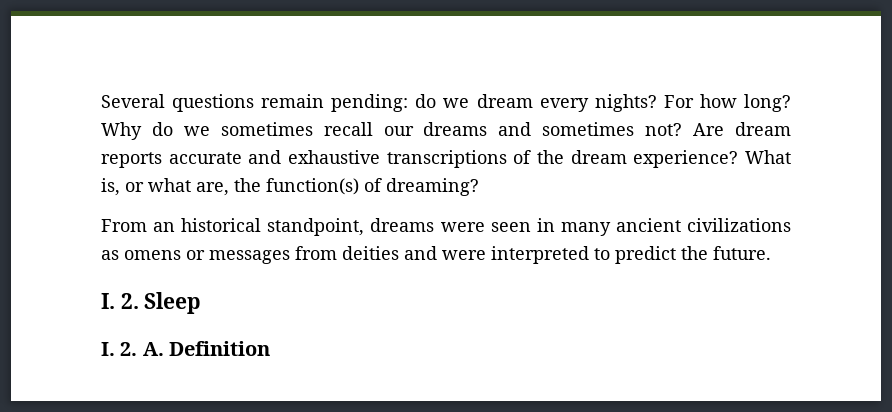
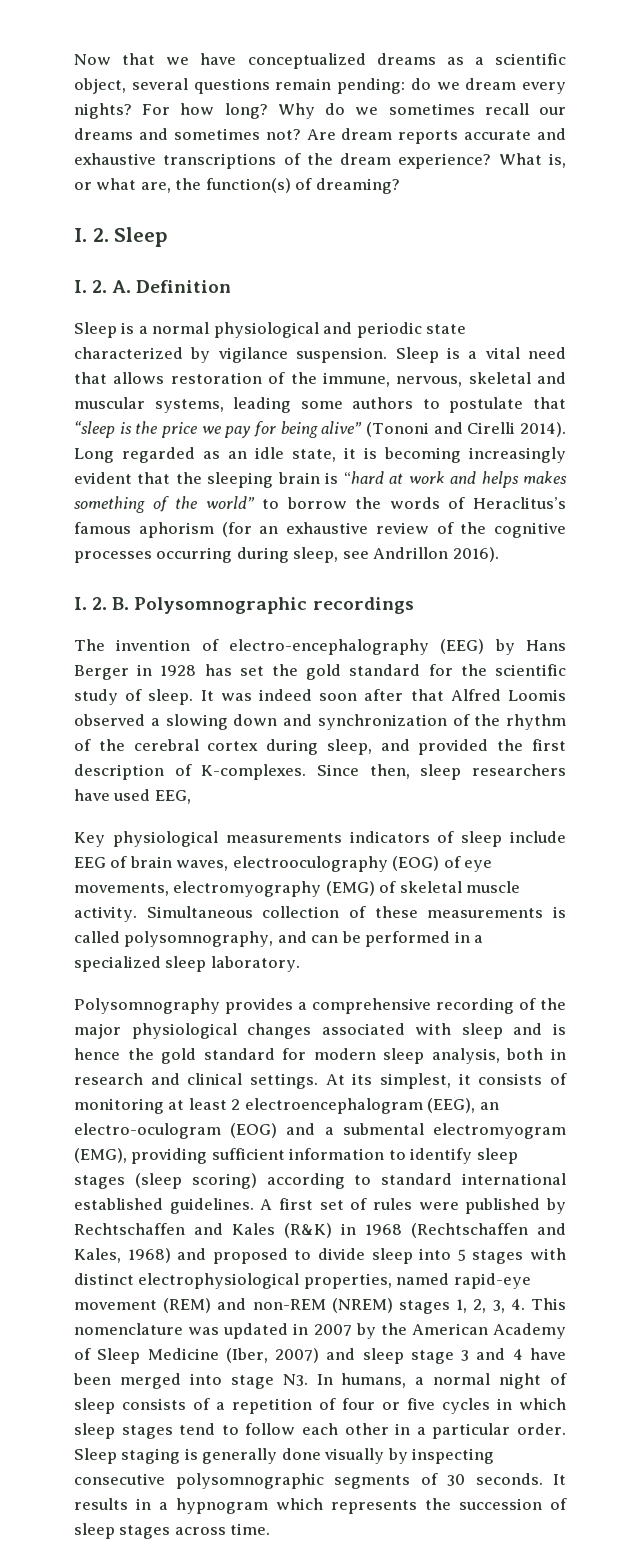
[101,94,165,108] Several -> [74,53,566,69] [74,78,188,94] Now that we have conceptualized dreams as a scientific object, several
[101,218,792,236] [101,246,771,264] // From an historical standpoint, dreams were seen in many ancient civilizations as omens or messages from deities and were interpreted to predict the future. -> (400, 186) none
(271, 348) none -> [74,322,467,338] [74,347,566,363] [74,372,566,387] [74,397,566,413] [74,421,566,438] [74,447,566,463] [74,471,567,488] [74,496,566,513] [74,522,566,538] [74,547,499,563] [74,597,414,614] [74,639,566,655] [74,664,566,680] [74,689,566,705] [74,714,566,730] [74,739,566,755] [74,764,566,780] [74,789,191,804] [74,831,566,847] [74,856,493,872] [74,881,521,897] [74,906,566,922] [74,931,484,947] [74,956,300,972] [74,998,566,1014] [74,1023,566,1039] [74,1048,566,1064] [74,1073,567,1089] [74,1098,499,1114] [74,1123,566,1139] [74,1148,518,1164] [74,1173,566,1189] [74,1198,566,1214] [74,1223,566,1238] [74,1248,567,1264] [74,1273,531,1289] [74,1298,566,1314] [74,1323,566,1339] [74,1348,566,1364] [73,1373,567,1389] [74,1398,566,1414] [74,1423,567,1439] [74,1448,495,1464] [74,1473,566,1489] [74,1498,567,1514] [74,1523,271,1539] // Sleep is a normal physiological and periodic state characterized by vigilance suspension. Sleep is a vital need that allows restoration of the immune, nervous, skeletal and muscular systems, leading some authors to postulate that “sleep is the price we pay for being alive” (Tononi and Cirelli 2014). Long regarded as an idle state, it is becoming increasingly evident that the sleeping brain is “hard at work and helps makes something of the world” to borrow the words of Heraclitus’s famous aphorism (for an exhaustive review of the cognitive processes occurring during sleep, see Andrillon 2016). // I. 2. B. Polysomnographic recordings // The invention of electro-encephalography (EEG) by Hans Berger in 1928 has set the gold standard for the scientific study of sleep. It was indeed soon after that Alfred Loomis observed a slowing down and synchronization of the rhythm of the cerebral cortex during sleep, and provided the first description of K-complexes. Since then, sleep researchers have used EEG, // Key physiological measurements indicators of sleep include EEG of brain waves, electrooculography (EOG) of eye movements, electromyography (EMG) of skeletal muscle activity. Simultaneous collection of these measurements is called polysomnography, and can be performed in a specialized sleep laboratory. // Polysomnography provides a comprehensive recording of the major physiological changes associated with sleep and is hence the gold standard for modern sleep analysis, both in research and clinical settings. At its simplest, it consists of monitoring at least 2 electroencephalogram (EEG), an electro-oculogram (EOG) and a submental electromyogram (EMG), providing sufficient information to identify sleep stages (sleep scoring) according to standard international established guidelines. A first set of rules were published by Rechtschaffen and Kales (R&K) in 1968 (Rechtschaffen and Kales, 1968) and proposed to divide sleep into 5 stages with distinct electrophysiological properties, named rapid-eye movement (REM) and non-REM (NREM) stages 1, 2, 3, 4. This nomenclature was updated in 2007 by the American Academy of Sleep Medicine (Iber, 2007) and sleep stage 3 and 4 have been merged into stage N3. In humans, a normal night of sleep consists of a repetition of four or five cycles in which sleep stages tend to follow each other in a particular order. Sleep staging is generally done visually by inspecting consecutive polysomnographic segments of 30 seconds. It results in a hypnogram which represents the succession of sleep stages across time.

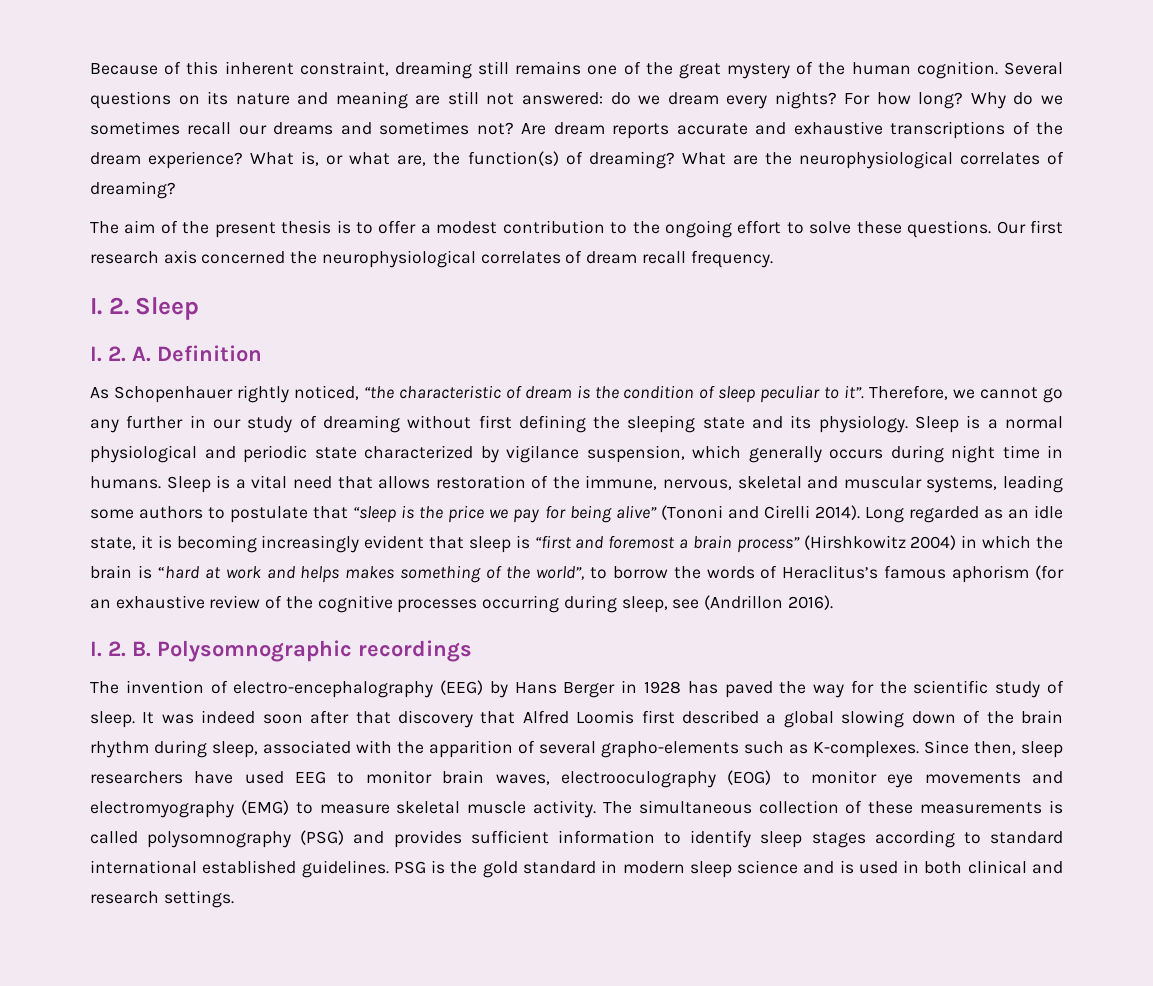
[74,53,566,69] [74,78,405,94] Now that we have conceptualized dreams as a scientific object, several questions remain pending: -> [90,61,1063,79] [90,91,603,109] Because of this inherent constraint, dreaming still remains one of the great mystery of the human cognition. Several questions on its nature and meaning are still not answered:
(400, 186) none -> [681,151,1064,169] [90,181,176,199] [90,220,1064,238] [90,250,773,268] What are the neurophysiological correlates of dreaming? // The aim of the present thesis is to offer a modest contribution to the ongoing effort to solve these questions. Our first research axis concerned the neurophysiological correlates of dream recall frequency.
(232, 286) none -> [90,385,1063,403] [90,415,908,433] As Schopenhauer rightly noticed, “the characteristic of dream is the condition of sleep peculiar to it”. Therefore, we cannot go any further in our study of dreaming without first defining the sleeping state and its physiology.
[296,347,388,363] suspension. -> [586,445,1063,463] [90,476,161,489] suspension, which generally occurs during night time in humans.
[175,472,274,488] the sleeping -> [468,535,1064,553] sleep is “first and foremost a brain process” (Hirshkowitz 2004) in which the
[205,496,255,509] world” -> [535,566,584,580] world”,
[373,547,449,559] Andrillon -> [703,595,783,610] (Andrillon
[239,664,421,680] set the gold standard -> [724,681,845,698] paved the way
[450,689,566,701] [74,714,566,730] [74,739,566,755] [74,764,192,780] Alfred Loomis observed a slowing down and synchronization of the rhythm of the cerebral cortex during sleep, and provided the first description of -> [397,710,1064,728] [90,740,808,758] discovery that Alfred Loomis first described a global slowing down of the brain rhythm during sleep, associated with the apparition of several grapho-elements such as
[154,790,191,804] [74,831,566,847] [74,856,493,872] [74,881,397,897] EEG, // Key physiological measurements indicators of sleep include EEG of brain waves, electrooculography (EOG) of eye movements, electromyography (EMG) of -> [295,770,1063,788] [90,800,390,818] EEG to monitor brain waves, electrooculography (EOG) to monitor eye movements and electromyography (EMG) to measure
[146,906,253,918] Simultaneous -> [602,800,752,814] The simultaneous
[124,931,484,947] [74,956,300,972] [74,998,566,1014] [74,1023,566,1039] [74,1048,566,1064] [74,1073,567,1089] [74,1098,499,1114] [74,1123,566,1139] [74,1148,208,1164] polysomnography, and can be performed in a specialized sleep laboratory. // Polysomnography provides a comprehensive recording of the major physiological changes associated with sleep and is hence the gold standard for modern sleep analysis, both in research and clinical settings. At its simplest, it consists of monitoring at least 2 electroencephalogram (EEG), an electro-oculogram (EOG) and a submental electromyogram (EMG), providing -> [147,830,462,848] polysomnography (PSG) and provides
[134,1173,257,1189] (sleep scoring) -> (866, 840) none
[260,1198,566,1214] [74,1223,566,1238] [74,1248,567,1264] [74,1273,531,1289] [74,1298,566,1314] [74,1323,566,1339] [74,1348,566,1364] [73,1373,567,1389] [74,1398,566,1414] [74,1423,567,1439] [74,1448,495,1464] [74,1473,566,1489] [74,1498,567,1514] [74,1523,271,1539] A first set of rules were published by Rechtschaffen and Kales (R&K) in 1968 (Rechtschaffen and Kales, 1968) and proposed to divide sleep into 5 stages with distinct electrophysiological properties, named rapid-eye movement (REM) and non-REM (NREM) stages 1, 2, 3, 4. This nomenclature was updated in 2007 by the American Academy of Sleep Medicine (Iber, 2007) and sleep stage 3 and 4 have been merged into stage N3. In humans, a normal night of sleep consists of a repetition of four or five cycles in which sleep stages tend to follow each other in a particular order. Sleep staging is generally done visually by inspecting consecutive polysomnographic segments of 30 seconds. It results in a hypnogram which represents the succession of sleep stages across time. -> [393,860,1064,878] [90,890,234,908] PSG is the gold standard in modern sleep science and is used in both clinical and research settings.

